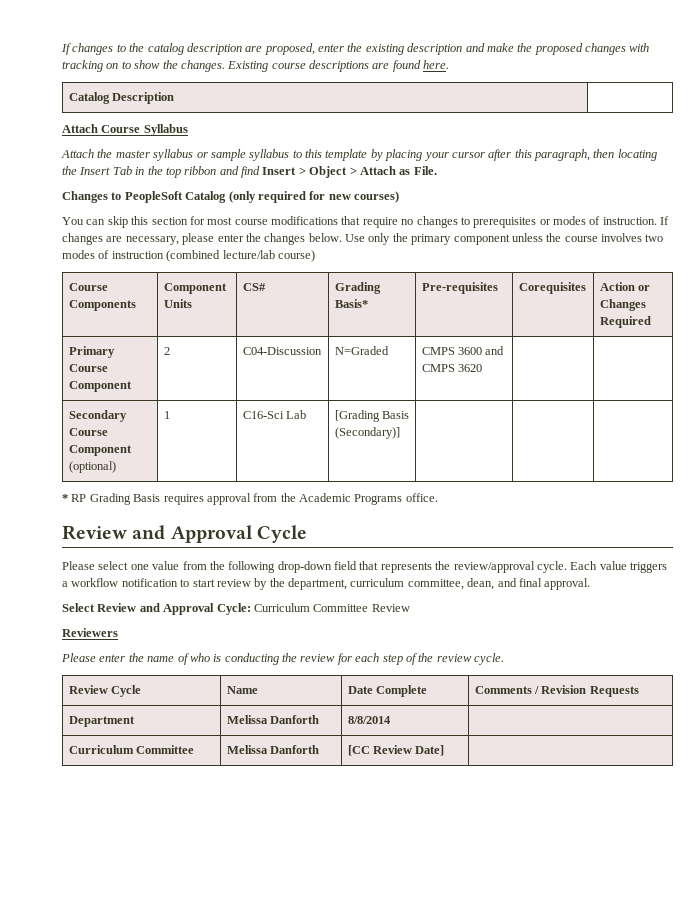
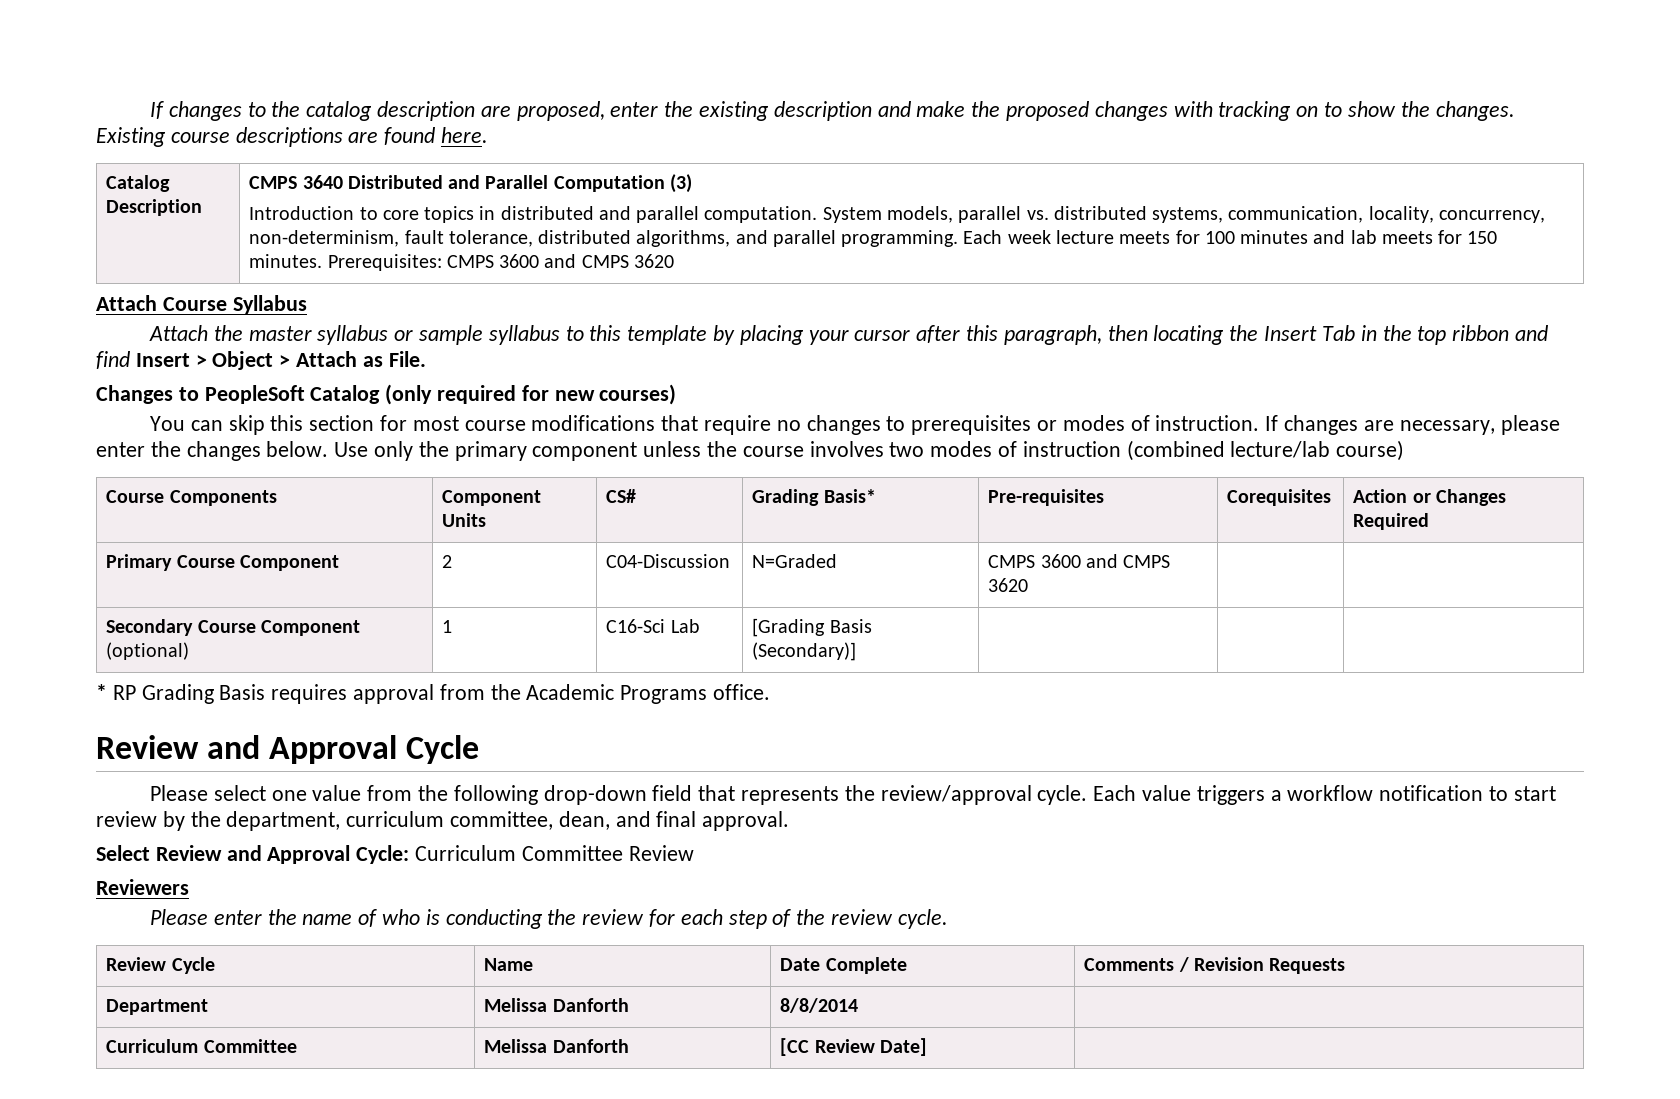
(175, 98) none -> [249,174,692,193] [249,206,1545,223] [249,230,1498,247] [249,254,674,271] CMPS 3640 Distributed and Parallel Computation (3) // Introduction to core topics in distributed and parallel computation. System models, parallel vs. distributed systems, communication, locality, concurrency, non-determinism, fault tolerance, distributed algorithms, and parallel programming. Each week lecture meets for 100 minutes and lab meets for 150 minutes. Prerequisites: CMPS 3600 and CMPS 3620

